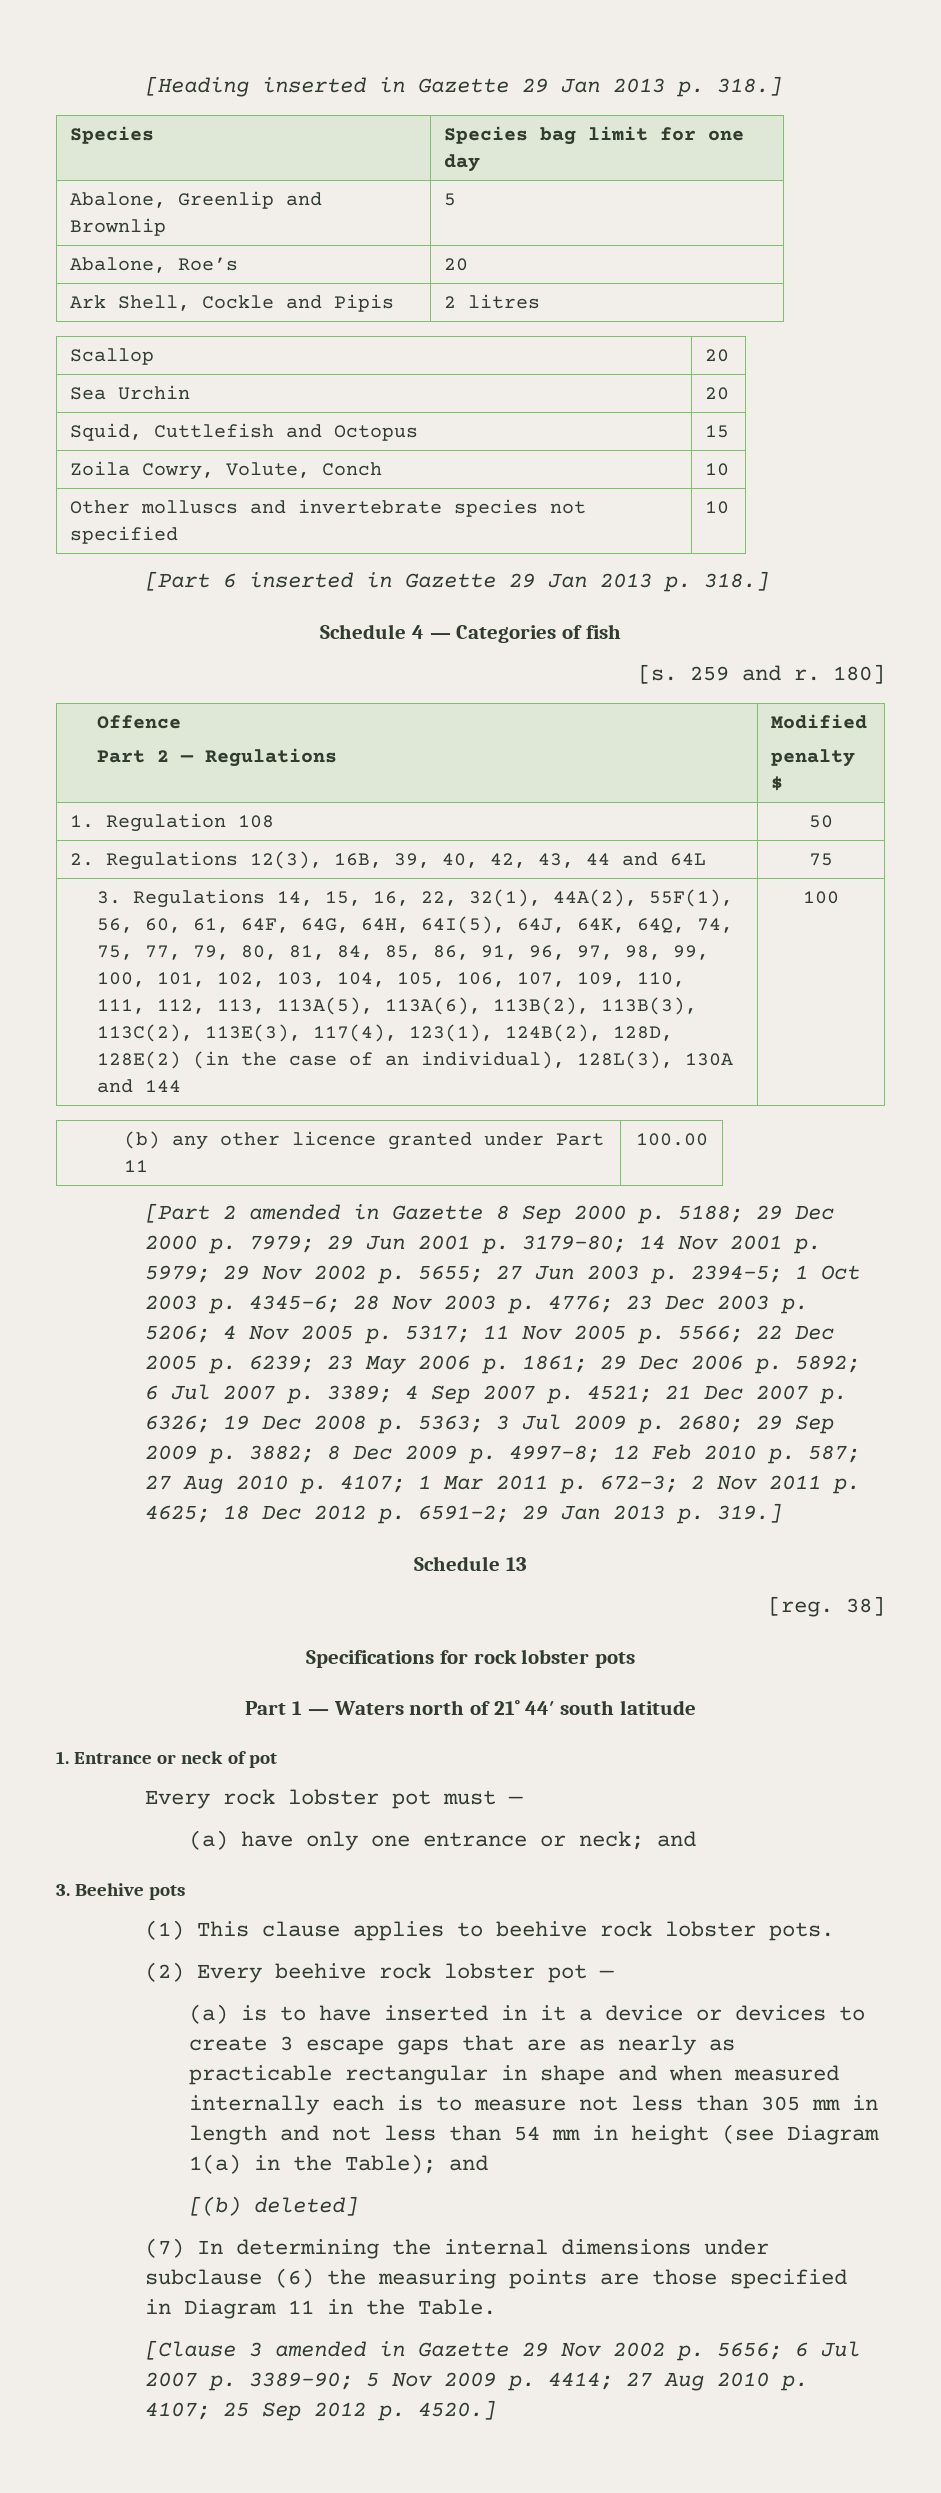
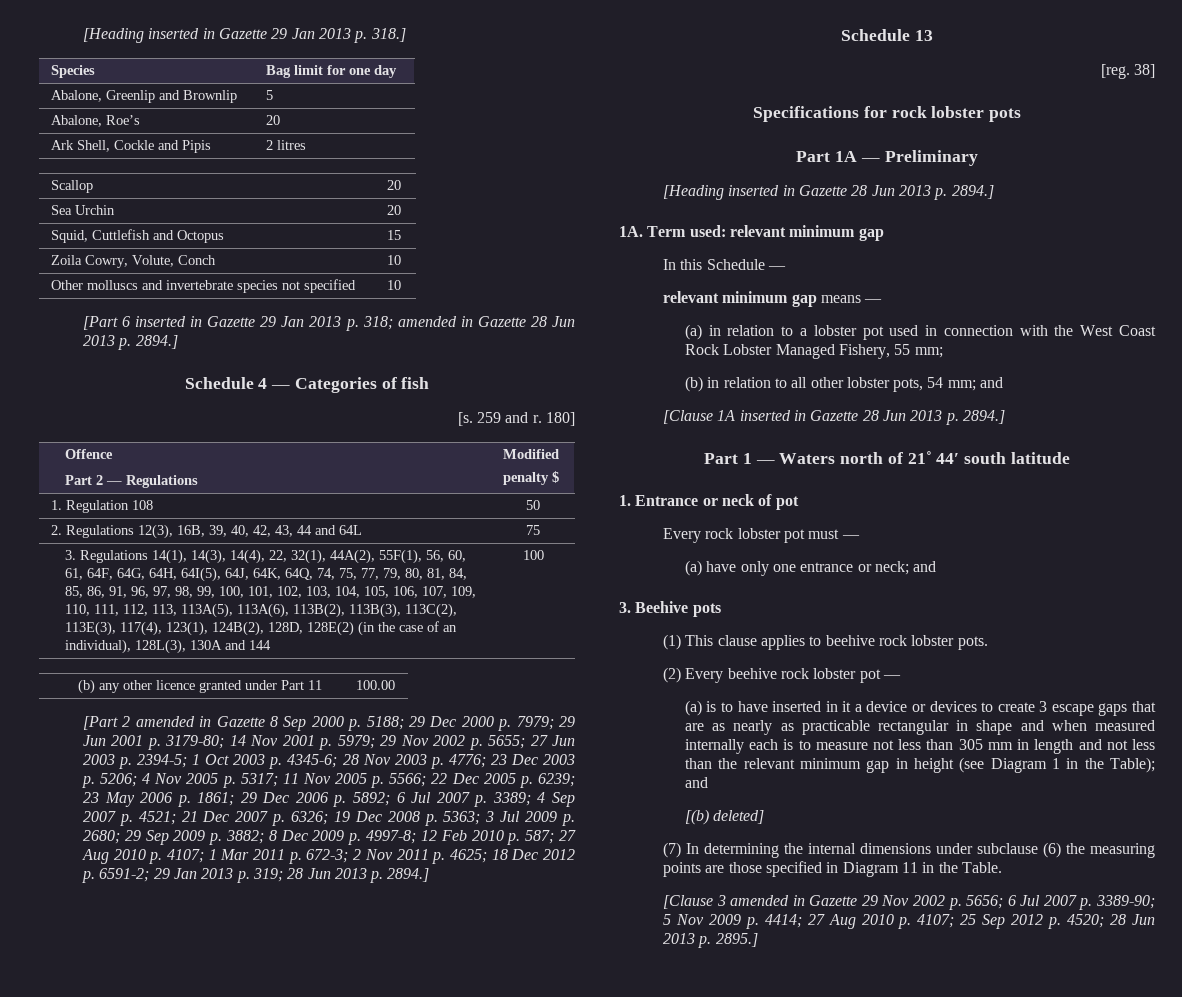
[444,126,577,145] Species bag -> [266,65,292,78] Bag
[703,571,769,591] 318.] -> [362,316,575,330] [82,335,178,350] 318; amended in Gazette 28 Jun 2013 p. 2894.]
[277,891,410,906] 14, 15, 16, -> [151,549,265,564] 14(1), 14(3), 14(4),
[716,1503,782,1523] 319.] -> [252,868,430,883] 319; 28 Jun 2013 p. 2894.]
(635, 1660) none -> [796,150,978,166] [662,185,994,200] [619,225,884,241] [662,259,786,270] [662,291,883,307] [684,324,1156,340] [684,344,943,359] [684,376,1004,392] [662,410,1005,425] // Part 1A — Preliminary // [Heading inserted in Gazette 28 Jun 2013 p. 2894.] // 1A. Term used: relevant minimum gap // In this Schedule — // relevant minimum gap means — // (a) in relation to a lobster pot used in connection with the West Coast Rock Lobster Managed Fishery, 55 mm; // (b) in relation to all other lobster pots, 54 mm; and // [Clause 1A inserted in Gazette 28 Jun 2013 p. 2894.]
[514,2126,581,2141] 54 mm -> [718,758,890,773] the relevant minimum gap
[189,2154,242,2174] 1(a) -> [1051,758,1060,769] 1
[417,2400,496,2420] 4520.] -> [1067,914,1155,928] [662,933,758,948] 4520; 28 Jun 2013 p. 2895.]

